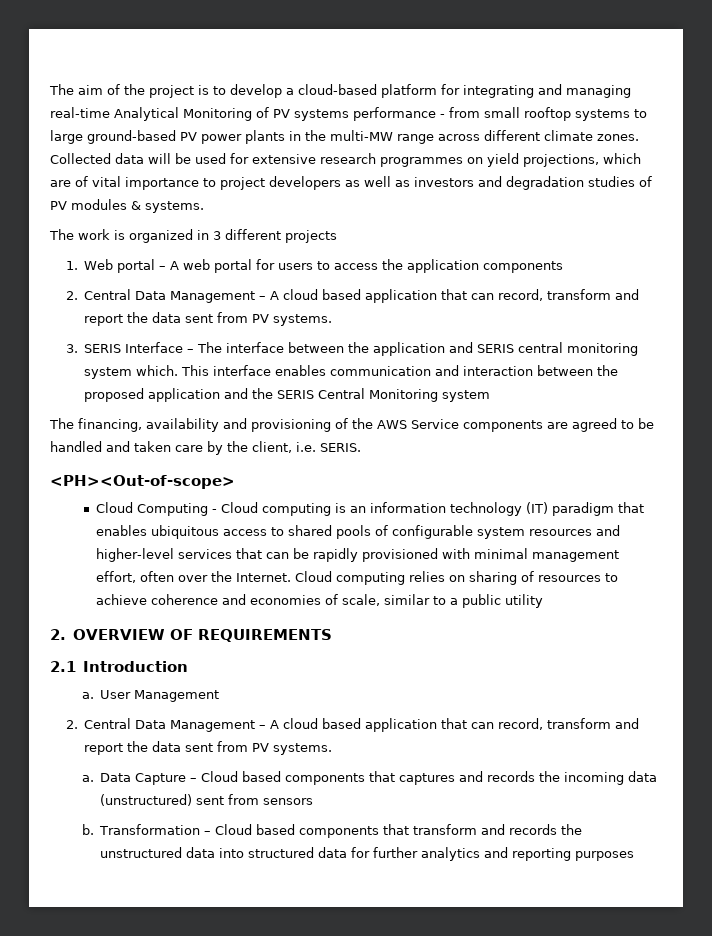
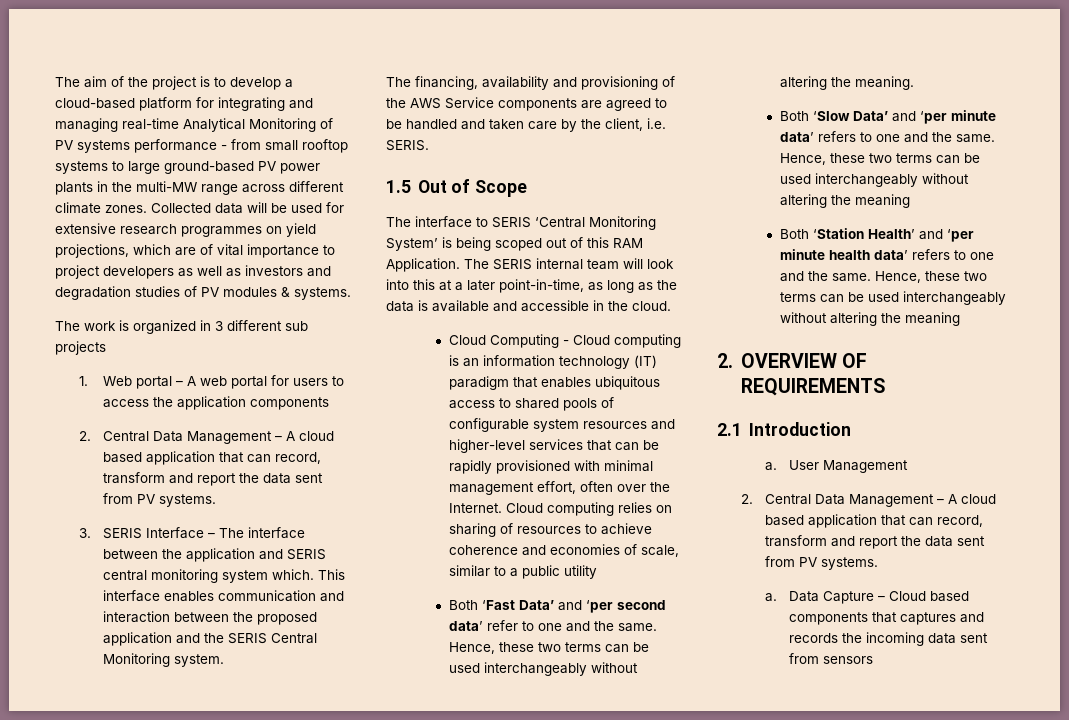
(281, 234) none -> [285,321,308,331] sub
[442,390,491,402] system -> [173,654,224,667] system.
[50,475,235,489] <PH><Out-of-scope> -> [386,179,528,197] [386,216,656,230] [386,237,643,251] [386,258,674,272] [386,279,677,293] [386,300,671,312] 1.5 Out of Scope // The interface to SERIS ‘Central Monitoring System’ is being scoped out of this RAM Application. The SERIS internal team will look into this at a later point-in-time, as long as the data is available and accessible in the cloud.
(544, 601) none -> [448,600,666,613] [448,620,657,632] [448,642,649,654] [448,662,638,676] [779,76,914,90] [779,110,996,124] [779,131,995,143] [779,153,980,165] [779,173,969,187] [779,194,910,208] [779,228,974,242] [779,249,994,260] [779,271,987,283] [779,291,1006,305] [779,312,960,326] // Both ‘Fast Data’ and ‘per second data’ refer to one and the same. Hence, these two terms can be used interchangeably without altering the meaning. // Both ‘Slow Data’ and ‘per minute data’ refers to one and the same. Hence, these two terms can be used interchangeably without altering the meaning // Both ‘Station Health’ and ‘per minute health data’ refers to one and the same. Hence, these two terms can be used interchangeably without altering the meaning
[100,794,193,806] (unstructured) -> (956, 638) none
[81,824,583,838] [100,847,635,861] // b. Transformation – Cloud based components that transform and records the unstructured data into structured data for further analytics and reporting purposes -> (873, 660) none

